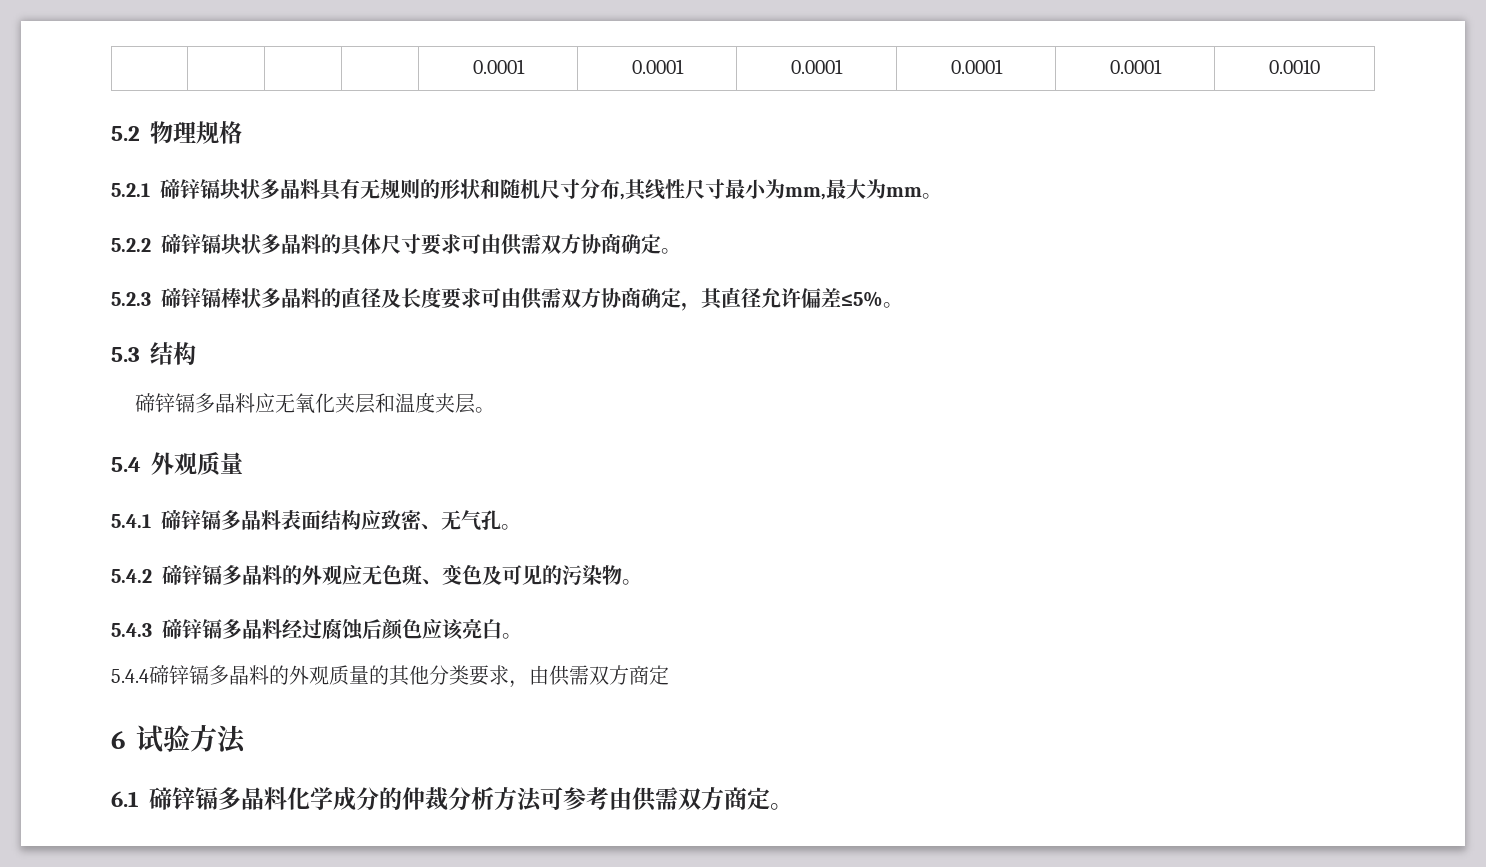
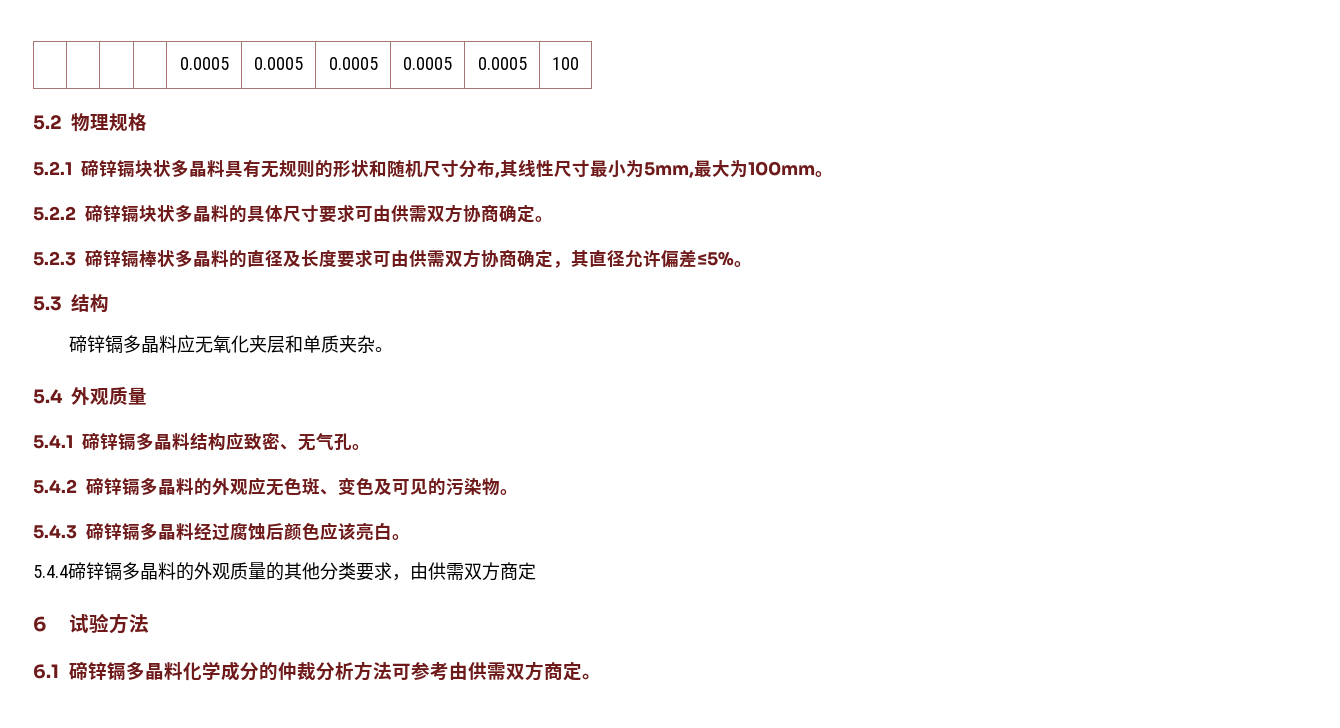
[472,59,525,74] [631,59,684,74] [791,59,843,74] [950,59,1003,74] [1109,59,1162,74] [1269,59,1320,74] | | | | 0.0001 | 0.0001 | 0.0001 | 0.0001 | 0.0001 | 0.0010 -> [179,57,229,70] [254,57,303,70] [328,57,378,70] [403,57,452,70] [477,57,527,70] [552,57,579,70] | | | | 0.0005 | 0.0005 | 0.0005 | 0.0005 | 0.0005 | 100
[785,179,922,200] mm,最大为mm -> [644,160,815,178] 5mm,最大为100mm
[395,392,476,414] 温度夹层 -> [302,335,375,353] 单质夹杂
[281,510,321,530] 表面 -> (190, 441) none

